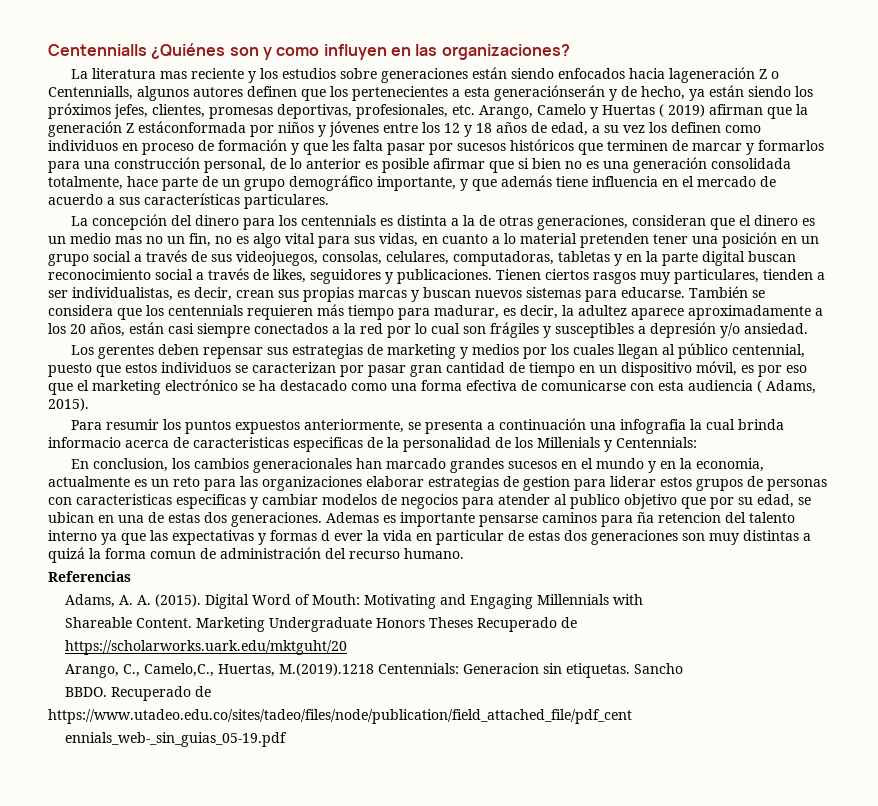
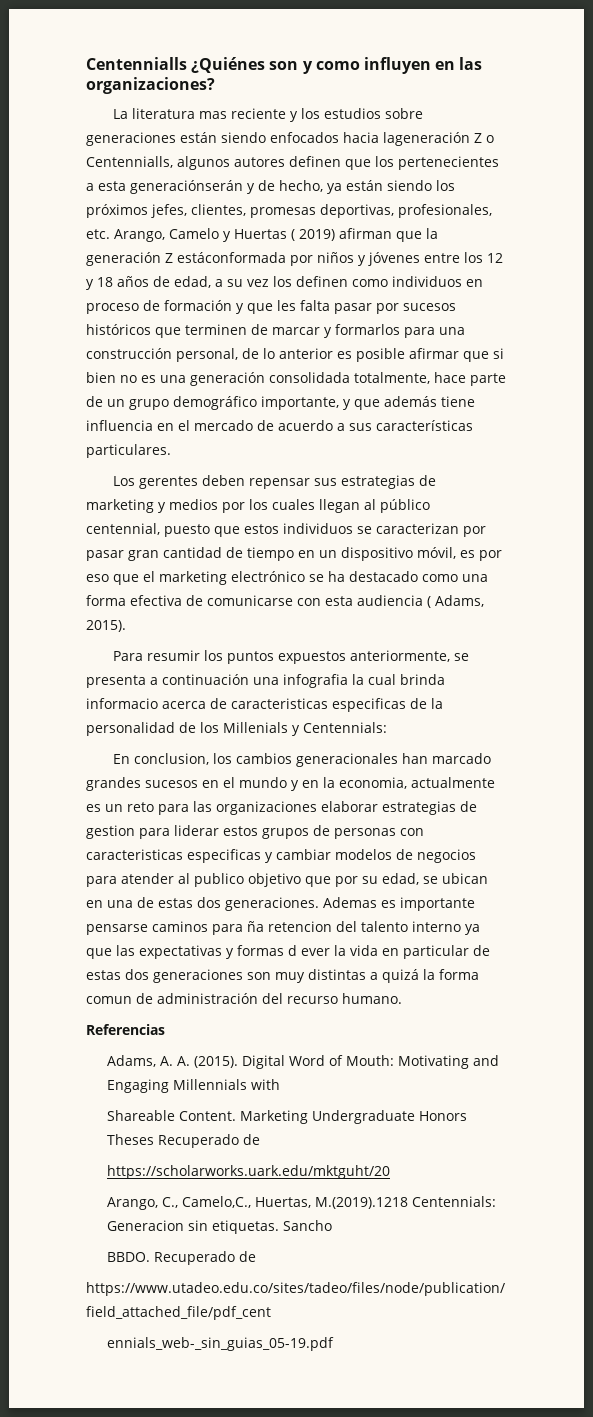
[71,214,816,230] [48,232,819,248] [48,250,796,266] [48,268,825,284] [48,286,765,302] [48,304,823,320] [48,322,808,338] // La concepción del dinero para los centennials es distinta a la de otras generaciones, consideran que el dinero es un medio mas no un fin, no es algo vital para sus vidas, en cuanto a lo material pretenden tener una posición en un grupo social a través de sus videojuegos, consolas, celulares, computadoras, tabletas y en la parte digital buscan reconocimiento social a través de likes, seguidores y publicaciones. Tienen ciertos rasgos muy particulares, tienden a ser individualistas, es decir, crean sus propias marcas y buscan nuevos sistemas para educarse. También se considera que los centennials requieren más tiempo para madurar, es decir, la adultez aparece aproximadamente a los 20 años, están casi siempre conectados a la red por lo cual son frágiles y susceptibles a depresión y/o ansiedad. -> (171, 451) none

